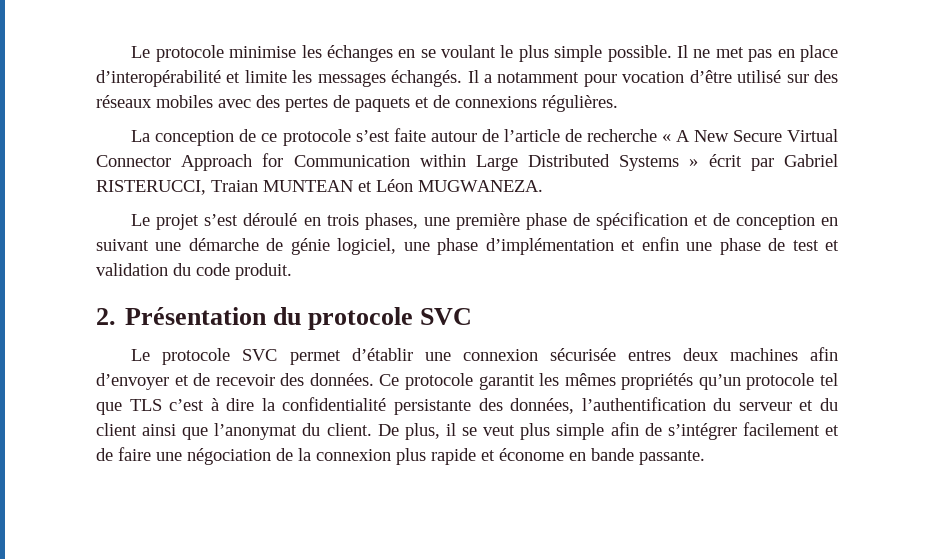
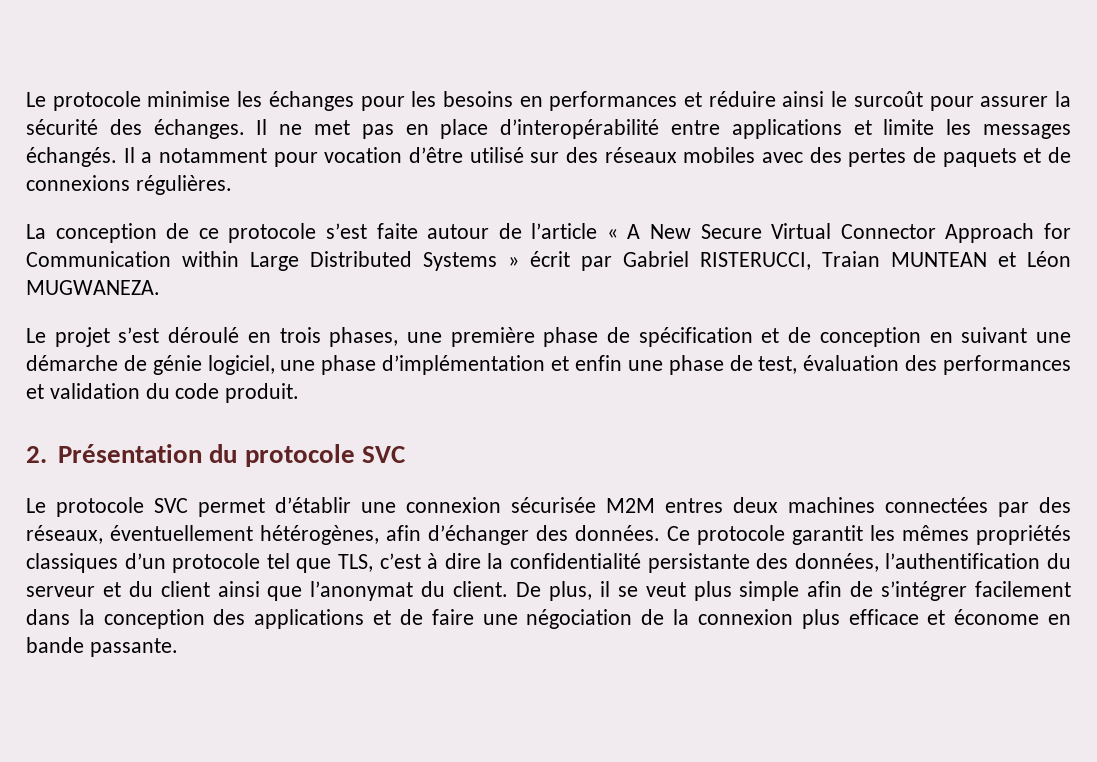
[398,45,672,62] en se voulant le plus simple possible. -> [360,91,1072,111] [26,119,245,139] pour les besoins en performances et réduire ainsi le surcoût pour assurer la sécurité des échanges.
(221, 78) none -> [671,119,842,139] entre applications
[564,129,657,142] de recherche -> (598, 231) none
[792,240,819,251] test -> [758,355,1071,375] test, évaluation des performances
(616, 354) none -> [606,498,655,513] M2M
[810,347,838,361] [96,373,275,390] afin d’envoyer et de recevoir -> [885,497,1071,517] [26,525,529,545] connectées par des réseaux, éventuellement hétérogènes, afin d’échanger
[698,374,741,390] qu’un -> [26,553,166,573] classiques d’un
[129,399,162,411] TLS -> [338,554,373,572] TLS,
(820, 429) none -> [26,609,365,629] dans la conception des applications
[431,448,476,465] rapide -> [848,609,919,625] efficace

